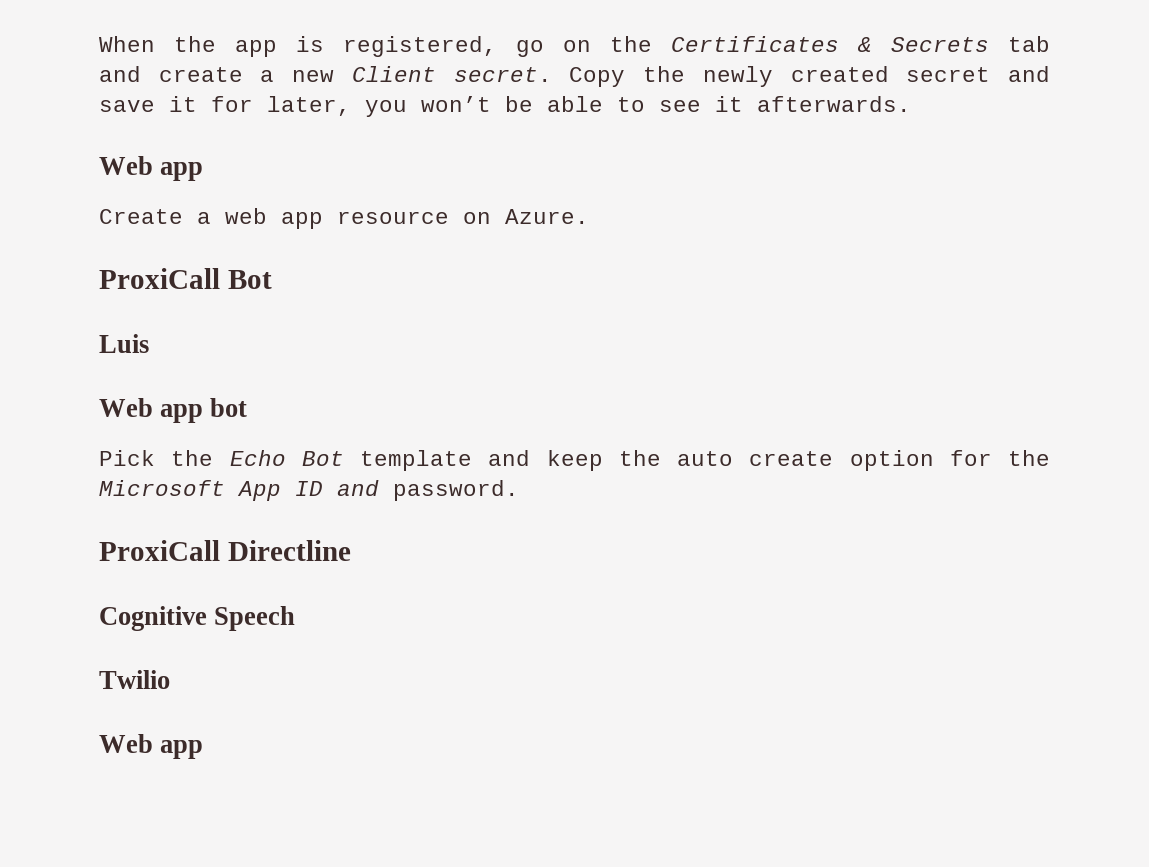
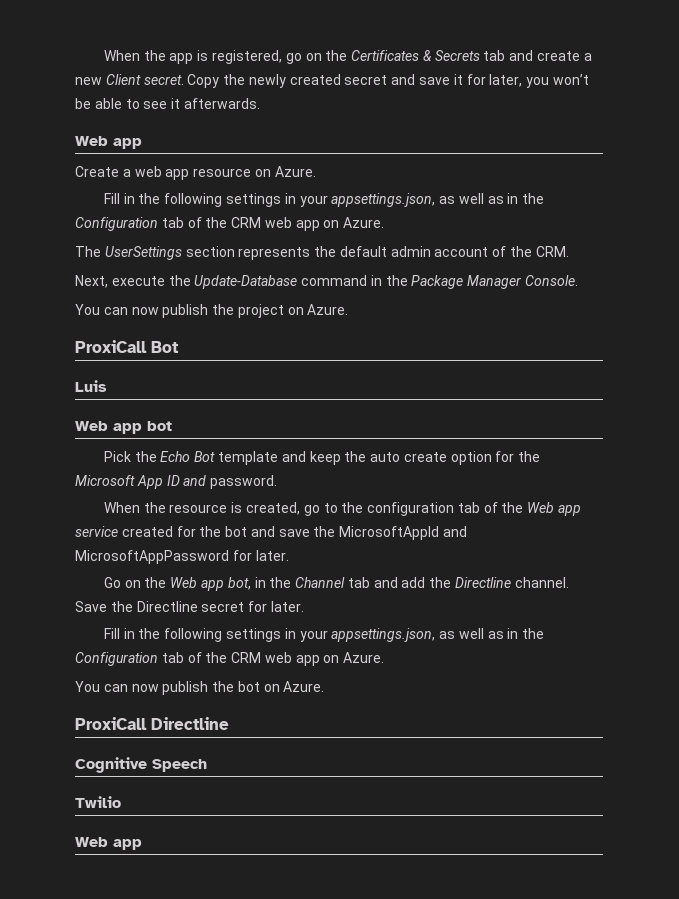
(589, 216) none -> [103,193,545,207] [75,217,385,231] [75,246,569,260] [75,275,579,289] [75,304,349,318] // Fill in the following settings in your appsettings.json, as well as in the Configuration tab of the CRM web app on Azure. // The UserSettings section represents the default admin account of the CRM. // Next, execute the Update-Database command in the Package Manager Console. // You can now publish the project on Azure.
(519, 490) none -> [103,502,582,516] [75,526,468,540] [75,550,289,564] [103,577,569,591] [75,601,304,612] [103,628,545,642] [75,652,385,666] [75,681,325,695] // When the resource is created, go to the configuration tab of the Web app service created for the bot and save the MicrosoftAppId and MicrosoftAppPassword for later. // Go on the Web app bot, in the Channel tab and add the Directline channel. Save the Directline secret for later. // Fill in the following settings in your appsettings.json, as well as in the Configuration tab of the CRM web app on Azure. // You can now publish the bot on Azure.

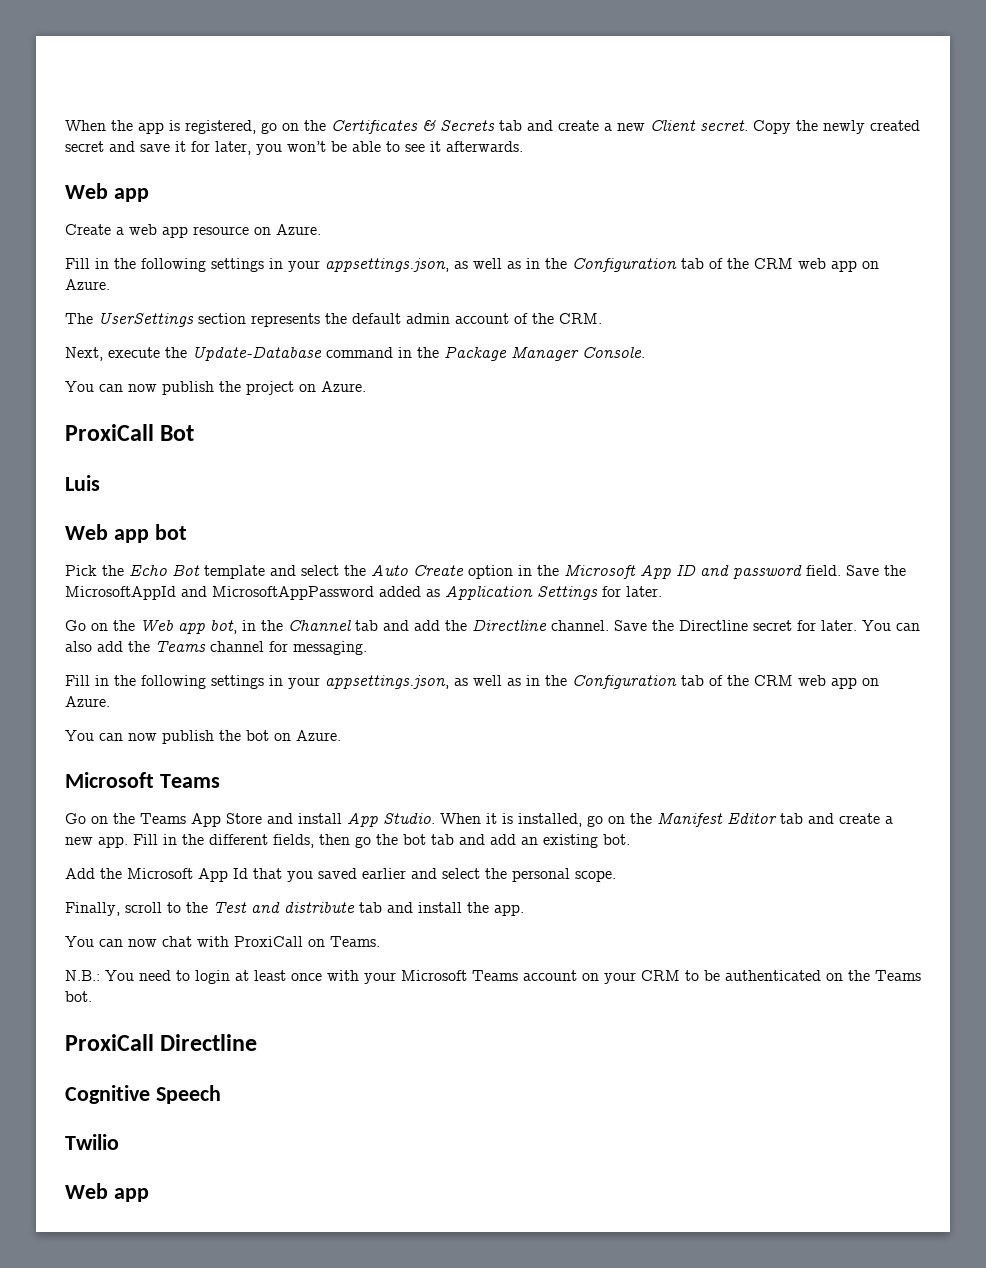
[309,451,515,465] keep the auto create option for -> [301,565,532,579] select the Auto Create option in
[210,475,278,489] [103,502,582,516] [75,526,468,540] [75,550,229,564] password. // When the resource is created, go to the configuration tab of the Web app service created for the bot and save the MicrosoftAppId and MicrosoftAppPassword -> [733,565,906,579] [65,586,598,600] password field. Save the MicrosoftAppId and MicrosoftAppPassword added as Application Settings
(304, 606) none -> [862,620,920,631] [65,641,367,655] You can also add the Teams channel for messaging.
(325, 686) none -> [65,772,220,788] [65,812,893,827] [65,834,630,848] [65,868,616,882] [65,902,524,916] [65,936,380,947] [65,970,921,984] [65,991,92,1002] // Microsoft Teams // Go on the Teams App Store and install App Studio. When it is installed, go on the Manifest Editor tab and create a new app. Fill in the different fields, then go the bot tab and add an existing bot. // Add the Microsoft App Id that you saved earlier and select the personal scope. // Finally, scroll to the Test and distribute tab and install the app. // You can now chat with ProxiCall on Teams. // N.B.: You need to login at least once with your Microsoft Teams account on your CRM to be authenticated on the Teams bot.

